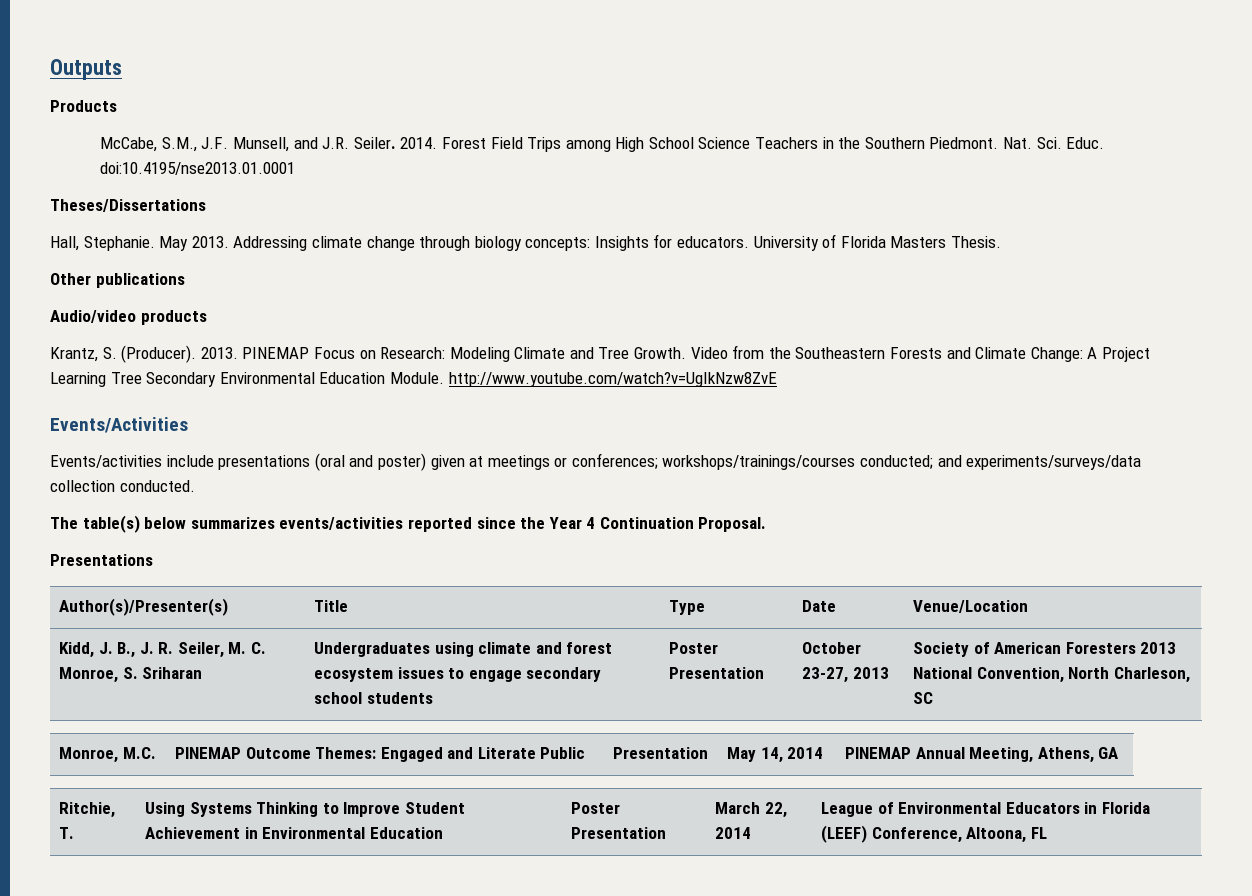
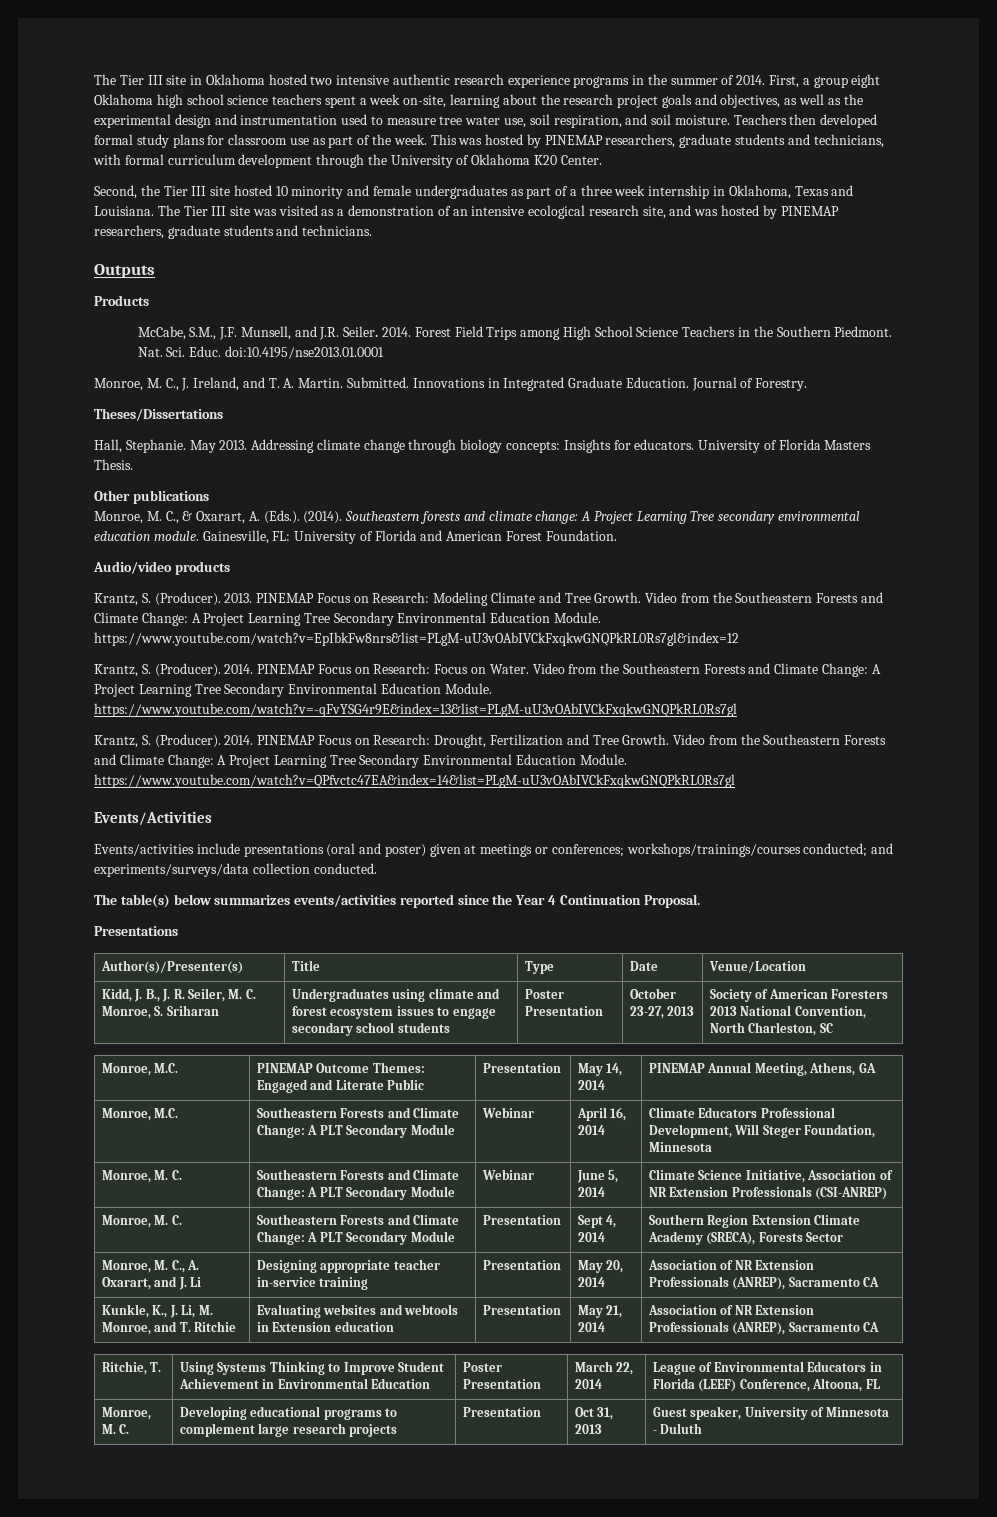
(50, 69) none -> [94,74,881,88] [94,94,863,108] [94,114,878,128] [94,134,884,148] [93,154,602,168] [94,185,854,199] [94,205,839,219] [94,225,373,239] The Tier III site in Oklahoma hosted two intensive authentic research experience programs in the summer of 2014. First, a group eight Oklahoma high school science teachers spent a week on-site, learning about the research project goals and objectives, as well as the experimental design and instrumentation used to measure tree water use, soil respiration, and soil moisture. Teachers then developed formal study plans for classroom use as part of the week. This was hosted by PINEMAP researchers, graduate students and technicians, with formal curriculum development through the University of Oklahoma K20 Center. // Second, the Tier III site hosted 10 minority and female undergraduates as part of a three week internship in Oklahoma, Texas and Louisiana. The Tier III site was visited as a demonstration of an intensive ecological research site, and was hosted by PINEMAP researchers, graduate students and technicians. //
(296, 168) none -> [94,377,808,391] // Monroe, M. C., J. Ireland, and T. A. Martin. Submitted. Innovations in Integrated Graduate Education. Journal of Forestry.
(185, 280) none -> [94,510,861,524] [94,530,617,544] // Monroe, M. C., & Oxarart, A. (Eds.). (2014). Southeastern forests and climate change: A Project Learning Tree secondary environmental education module. Gainesville, FL: University of Florida and American Forest Foundation.
[448,372,777,387] http://www.youtube.com/watch?v=UgIkNzw8ZvE -> [94,632,739,646] [94,663,881,677] [94,683,492,697] [94,703,737,717] [94,734,887,748] [94,754,627,768] [94,774,735,788] https://www.youtube.com/watch?v=EpIbkFw8nrs&list=PLgM-uU3vOAbIVCkFxqkwGNQPkRL0Rs7gl&index=12 // Krantz, S. (Producer). 2014. PINEMAP Focus on Research: Focus on Water. Video from the Southeastern Forests and Climate Change: A Project Learning Tree Secondary Environmental Education Module. https://www.youtube.com/watch?v=-qFvYSG4r9E&index=13&list=PLgM-uU3vOAbIVCkFxqkwGNQPkRL0Rs7gl // Krantz, S. (Producer). 2014. PINEMAP Focus on Research: Drought, Fertilization and Tree Growth. Video from the Southeastern Forests and Climate Change: A Project Learning Tree Secondary Environmental Education Module. https://www.youtube.com/watch?v=QPfvctc47EA&index=14&list=PLgM-uU3vOAbIVCkFxqkwGNQPkRL0Rs7gl
[1113,667,1190,683] Charleson, -> [748,1022,817,1036] Charleston,
(1119, 753) none -> [102,1108,179,1121] [257,1107,460,1118] [257,1124,455,1138] [482,1107,535,1118] [577,1107,627,1121] [578,1125,606,1135] [649,1107,835,1118] [649,1124,876,1138] [649,1142,713,1152] [102,1170,182,1183] [257,1169,460,1180] [257,1186,455,1200] [482,1169,535,1180] [577,1170,619,1183] [578,1187,606,1197] [649,1169,893,1183] [649,1186,888,1200] [102,1215,182,1228] [257,1214,460,1225] [257,1231,455,1245] [483,1215,562,1225] [578,1215,617,1228] [578,1232,606,1242] [649,1214,861,1228] [648,1231,844,1245] [102,1260,200,1273] [102,1276,202,1290] [257,1259,440,1273] [257,1277,369,1290] [483,1260,562,1270] [578,1260,624,1273] [578,1277,606,1287] [648,1260,815,1270] [649,1276,880,1290] [102,1304,213,1318] [102,1321,237,1335] [257,1304,459,1318] [257,1321,394,1332] [483,1305,562,1315] [578,1305,623,1318] [578,1322,606,1332] [648,1305,815,1315] [649,1321,880,1335] // Monroe, M.C. | Southeastern Forests and Climate Change: A PLT Secondary Module | Webinar | April 16, 2014 | Climate Educators Professional Development, Will Steger Foundation, Minnesota // Monroe, M. C. | Southeastern Forests and Climate Change: A PLT Secondary Module | Webinar | June 5, 2014 | Climate Science Initiative, Association of NR Extension Professionals (CSI-ANREP) // Monroe, M. C. | Southeastern Forests and Climate Change: A PLT Secondary Module | Presentation | Sept 4, 2014 | Southern Region Extension Climate Academy (SRECA), Forests Sector // Monroe, M. C., A. Oxarart, and J. Li | Designing appropriate teacher in-service training | Presentation | May 20, 2014 | Association of NR Extension Professionals (ANREP), Sacramento CA // Kunkle, K., J. Li, M. Monroe, and T. Ritchie | Evaluating websites and webtools in Extension education | Presentation | May 21, 2014 | Association of NR Extension Professionals (ANREP), Sacramento CA
(1047, 833) none -> [102,1407,152,1420] [102,1424,130,1434] [180,1406,398,1420] [180,1423,398,1437] [463,1407,542,1417] [575,1407,614,1420] [575,1424,603,1434] [653,1406,889,1420] [653,1423,703,1434] // Monroe, M. C. | Developing educational programs to complement large research projects | Presentation | Oct 31, 2013 | Guest speaker, University of Minnesota - Duluth

